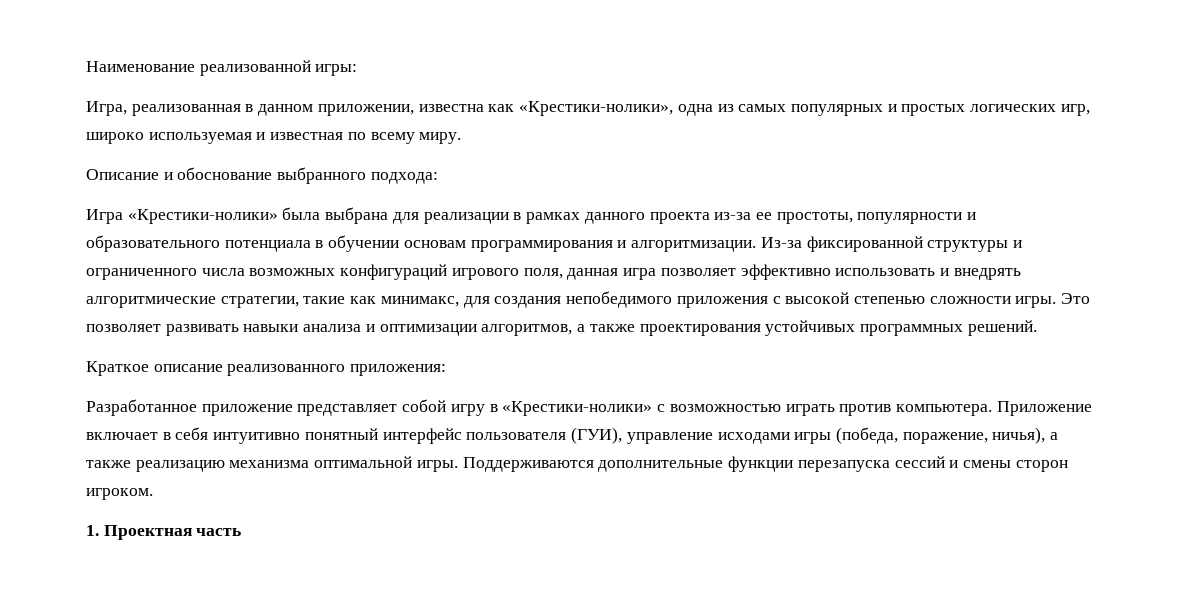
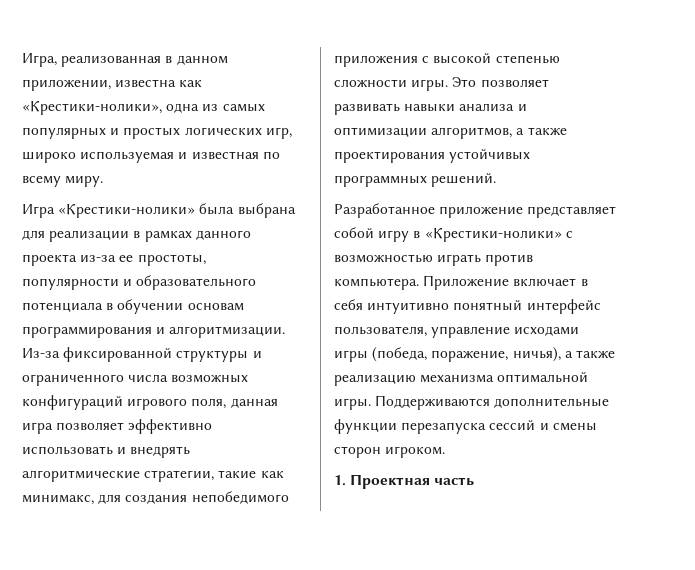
[86,60,358,76] Наименование реализованной игры: // -> (22, 60) none
[86,167,438,184] // Описание и обоснование выбранного подхода: -> (104, 181) none
[86,361,447,376] // Краткое описание реализованного приложения: -> (497, 180) none
[466,427,623,444] пользователя (ГУИ), -> [334,326,427,337] пользователя,

